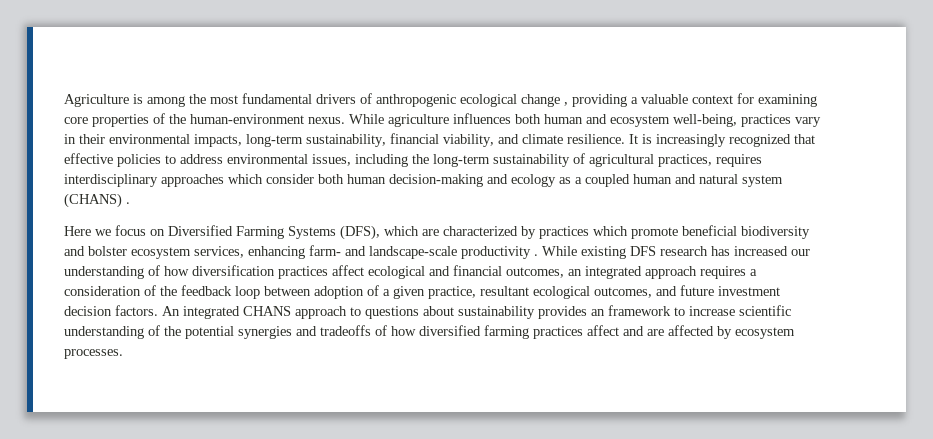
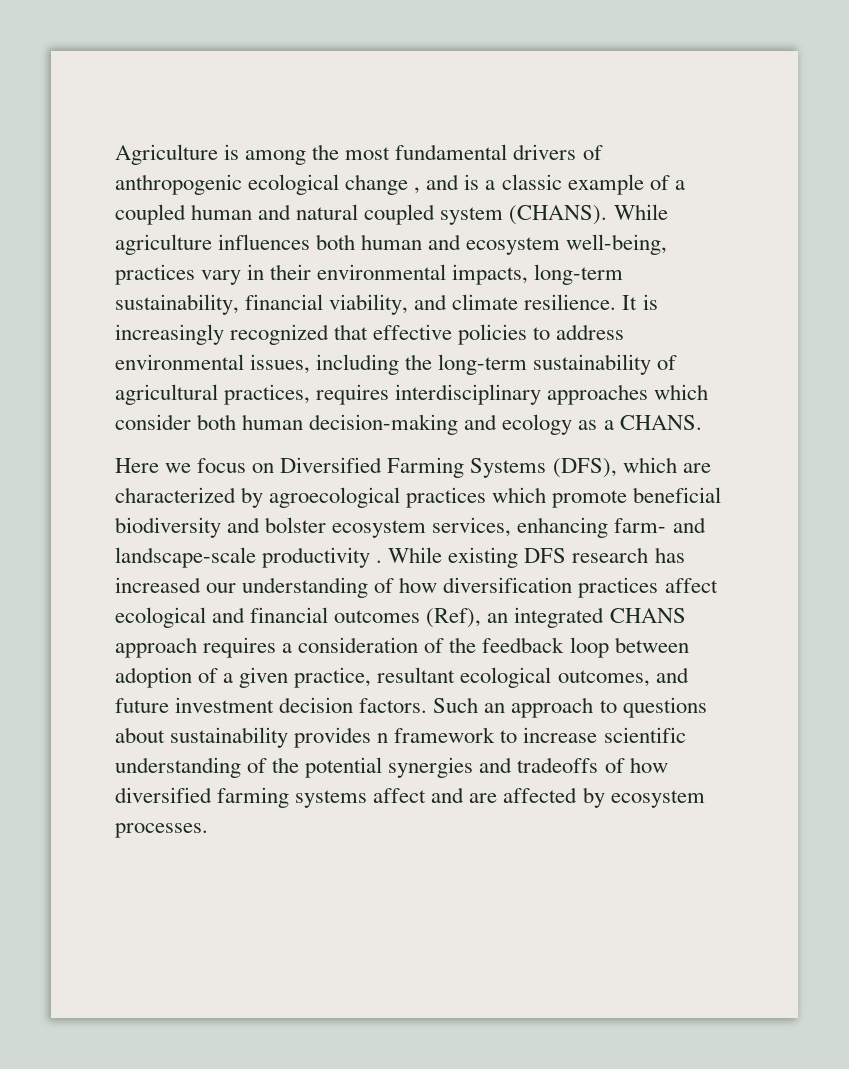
[572,93,817,107] [64,113,345,127] providing a valuable context for examining core properties of the human-environment nexus. -> [426,174,685,195] [115,204,608,225] and is a classic example of a coupled human and natural coupled system (CHANS).
[585,174,783,187] [64,193,130,208] coupled human and natural system (CHANS) . -> [619,415,702,430] CHANS.
(536, 232) none -> [269,487,401,508] agroecological
[506,267,564,278] outcomes, -> [334,608,482,628] outcomes (Ref),
(642, 272) none -> [609,608,686,623] CHANS
[162,306,291,319] An integrated CHANS -> [433,697,506,713] Such an
[591,309,605,316] an -> [377,733,389,743] n
[533,326,583,339] practices -> [295,790,368,808] systems

